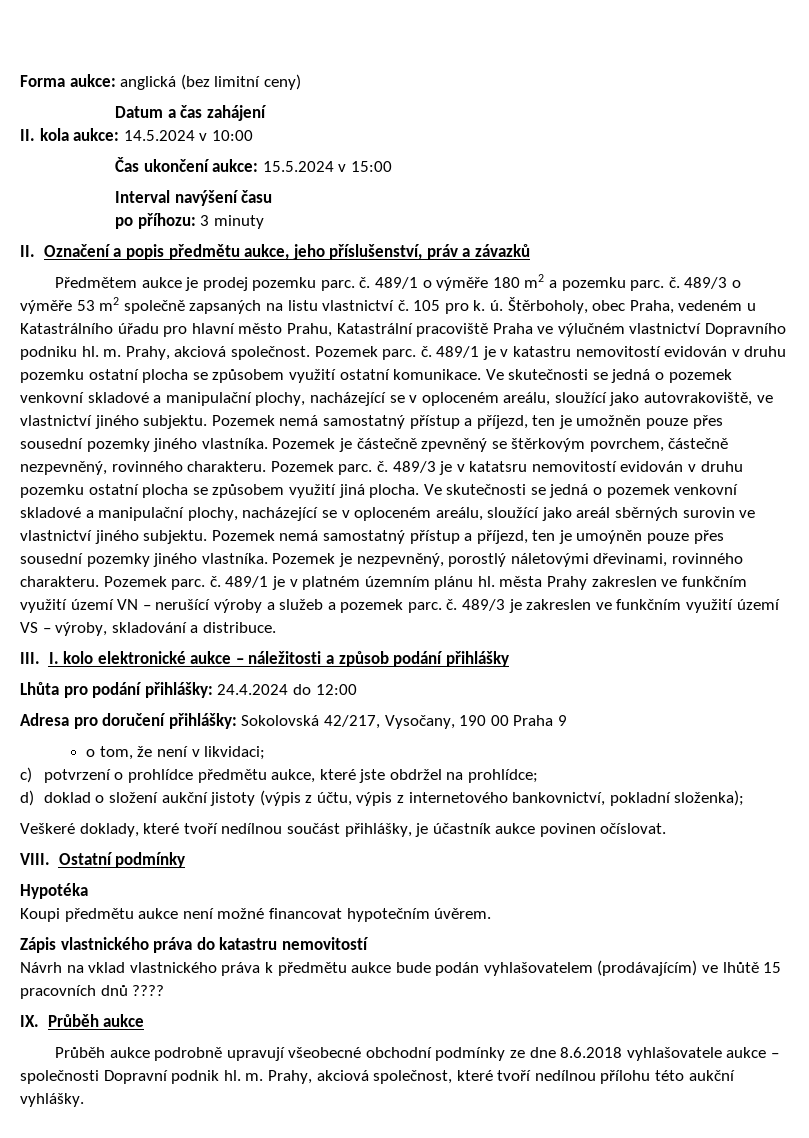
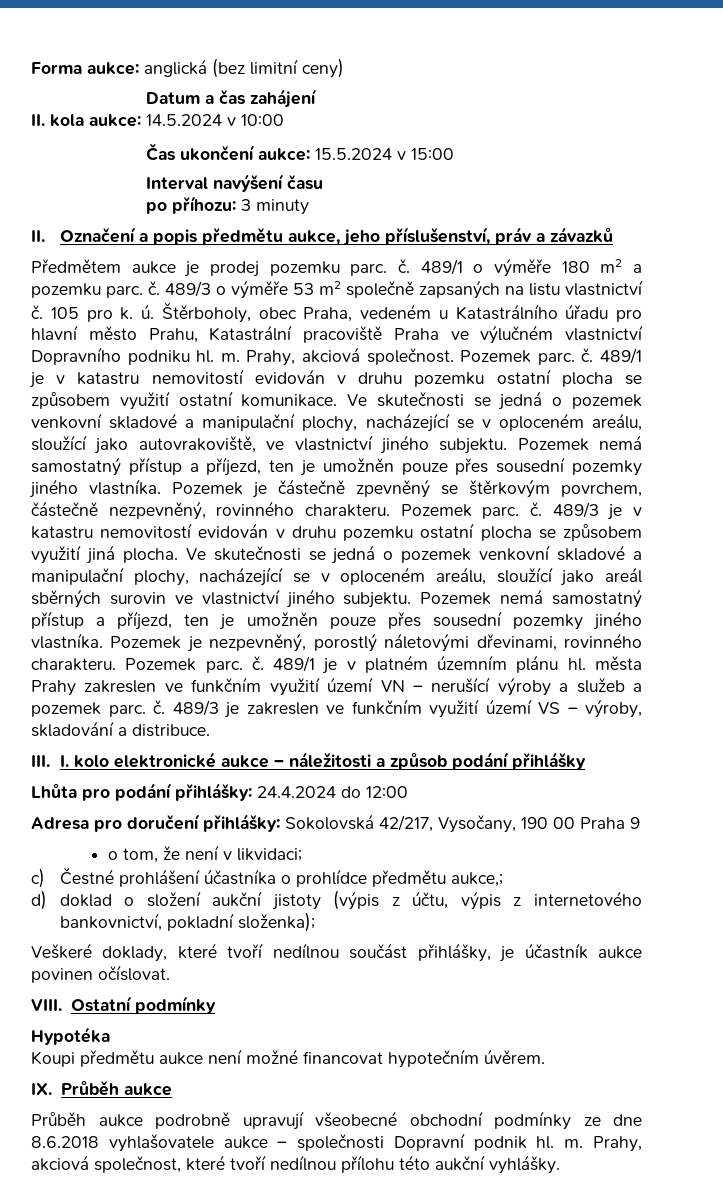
[469,461,528,472] katatsru -> [31,526,93,539] katastru
[576,530,643,544] umoýněn -> [246,611,318,626] umožněn
[43,769,539,783] potvrzení o prohlídce předmětu aukce, které jste obdržel na prohlídce; -> [59,867,503,887] Čestné prohlášení účastníka o prohlídce předmětu aukce,;
[20,937,369,953] [20,960,782,976] [20,985,165,999] // Zápis vlastnického práva do katastru nemovitostí // Návrh na vklad vlastnického práva k předmětu aukce bude podán vyhlašovatelem (prodávajícím) ve lhůtě 15 pracovních dnů ???? -> (545, 1056) none

